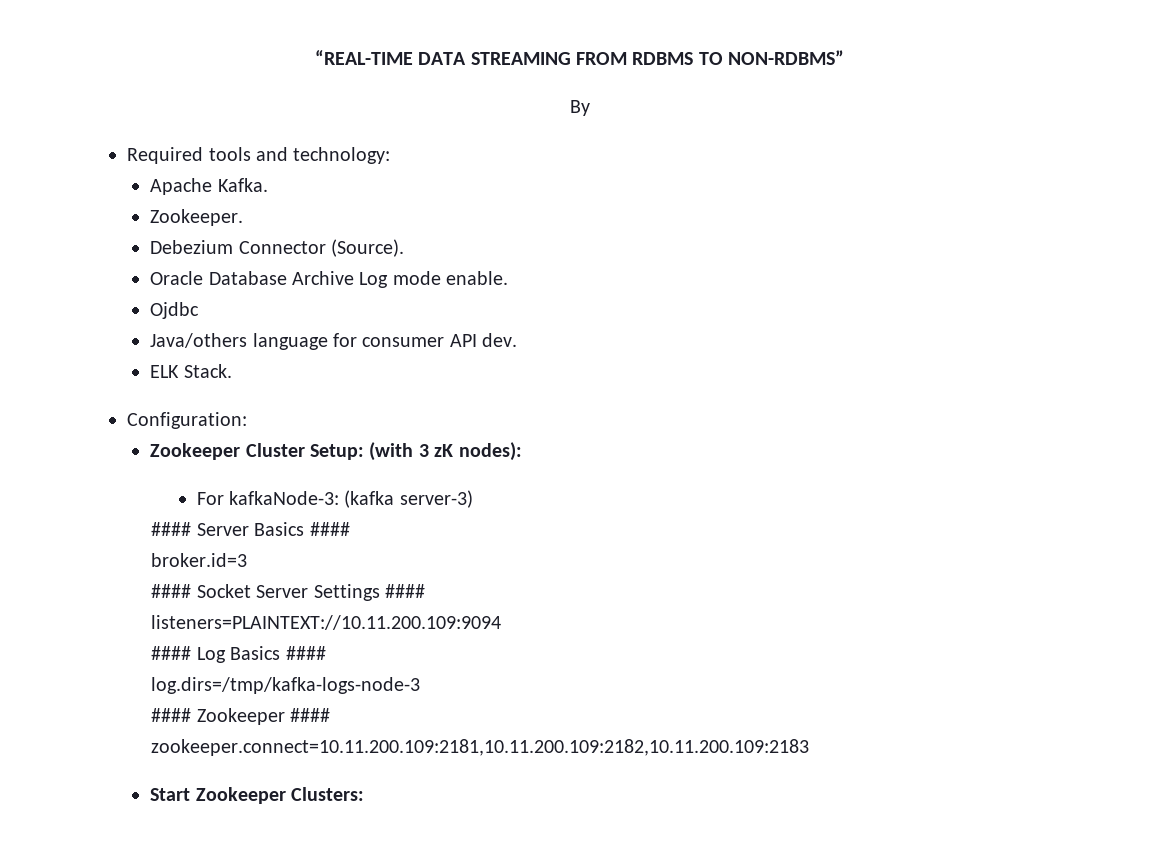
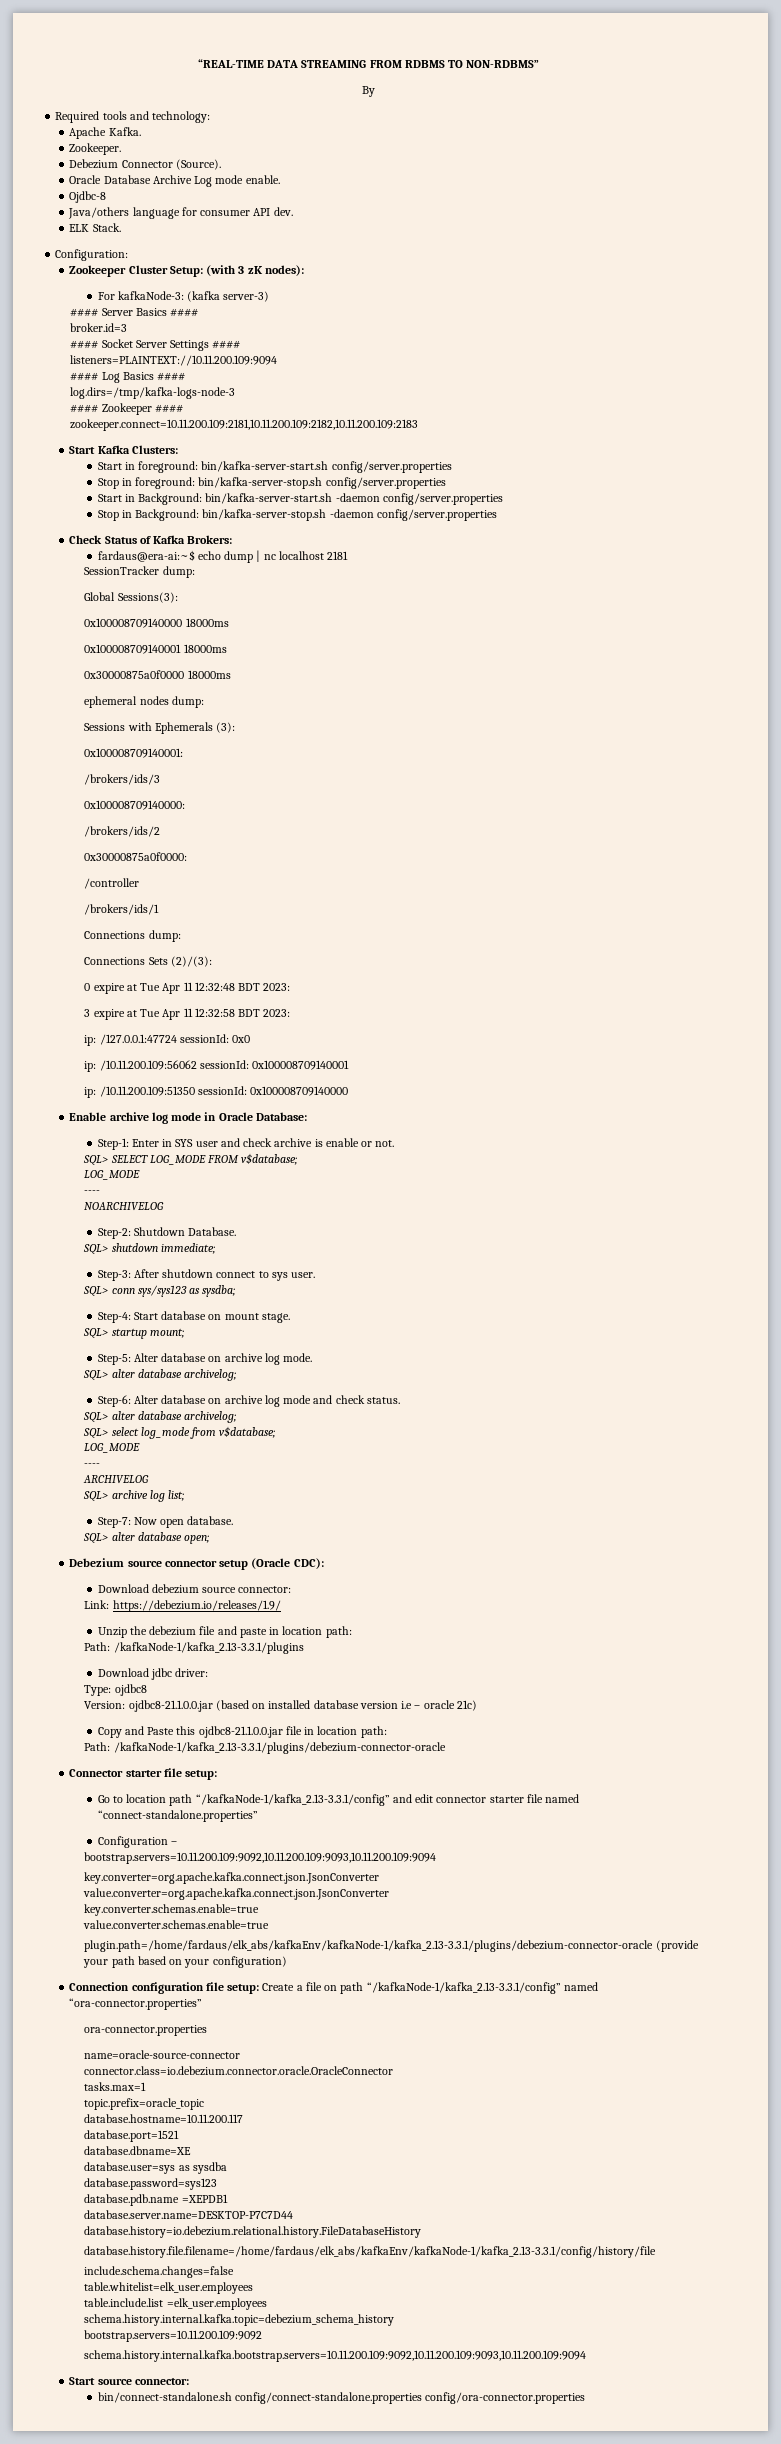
[150,302,200,319] Ojdbc -> [69,191,107,203] Ojdbc-8
[195,787,286,804] Zookeeper -> [97,445,130,454] Kafka
(365, 794) none -> [97,461,452,473] [97,477,446,489] [97,493,503,505] [97,509,497,521] [69,535,233,544] [97,550,349,563] [84,566,195,578] [84,592,178,603] [84,618,229,628] [84,644,227,654] [84,670,231,679] [84,696,204,708] [84,722,236,734] [84,748,184,758] [84,774,161,785] [84,800,186,810] [84,826,161,837] [84,852,188,861] [84,878,140,889] [84,904,160,915] [84,930,181,942] [84,956,212,967] [84,982,291,994] [84,1008,291,1020] [84,1034,251,1046] [84,1060,350,1072] [84,1086,349,1098] [69,1112,307,1124] [97,1138,395,1150] [83,1153,298,1166] [84,1170,141,1180] [84,1190,101,1194] [84,1202,165,1211] [97,1227,237,1239] [83,1243,215,1255] [97,1269,316,1281] [83,1285,236,1297] [97,1311,290,1323] [83,1328,184,1339] [97,1353,313,1365] [83,1369,237,1381] [97,1395,400,1407] [83,1411,237,1423] [83,1426,276,1439] [84,1443,141,1453] [84,1463,101,1467] [83,1475,150,1484] [83,1490,185,1502] [97,1516,234,1528] [83,1532,210,1544] [69,1558,324,1570] [97,1584,292,1594] [84,1600,281,1612] [97,1626,352,1638] [84,1642,304,1654] [97,1668,209,1680] [84,1684,147,1696] [84,1700,477,1712] [97,1726,387,1738] [84,1742,446,1754] [69,1768,218,1780] [97,1794,580,1806] [97,1810,258,1822] [97,1836,177,1848] [84,1852,437,1864] [84,1872,380,1884] [83,1888,390,1900] [84,1904,260,1916] [83,1920,270,1929] [84,1940,699,1952] [83,1956,287,1968] [69,1982,598,1994] [69,1998,203,2010] [84,2025,208,2036] [84,2050,241,2059] [84,2066,394,2076] [84,2082,147,2091] [84,2098,205,2110] [84,2114,244,2123] [84,2130,180,2142] [84,2146,192,2155] [84,2162,227,2174] [84,2178,218,2190] [84,2194,228,2206] [84,2210,294,2219] [84,2226,422,2238] [84,2246,657,2258] [84,2266,235,2278] [84,2282,254,2294] [84,2298,267,2310] [84,2314,395,2326] [84,2330,263,2342] [84,2350,587,2362] [69,2377,189,2385] [97,2392,586,2404] // Start in foreground: bin/kafka-server-start.sh config/server.properties // Stop in foreground: bin/kafka-server-stop.sh config/server.properties // Start in Background: bin/kafka-server-start.sh -daemon config/server.properties // Stop in Background: bin/kafka-server-stop.sh -daemon config/server.properties // Check Status of Kafka Brokers: // fardaus@era-ai:~$ echo dump | nc localhost 2181 // SessionTracker dump: // Global Sessions(3): // 0x100008709140000 18000ms // 0x100008709140001 18000ms // 0x30000875a0f0000 18000ms // ephemeral nodes dump: // Sessions with Ephemerals (3): // 0x100008709140001: // /brokers/ids/3 // 0x100008709140000: // /brokers/ids/2 // 0x30000875a0f0000: // /controller // /brokers/ids/1 // Connections dump: // Connections Sets (2)/(3): // 0 expire at Tue Apr 11 12:32:48 BDT 2023: // 3 expire at Tue Apr 11 12:32:58 BDT 2023: // ip: /127.0.0.1:47724 sessionId: 0x0 // ip: /10.11.200.109:56062 sessionId: 0x100008709140001 // ip: /10.11.200.109:51350 sessionId: 0x100008709140000 // Enable archive log mode in Oracle Database: // Step-1: Enter in SYS user and check archive is enable or not. // SQL> SELECT LOG_MODE FROM v$database; // LOG_MODE // ---- // NOARCHIVELOG // Step-2: Shutdown Database. // SQL> shutdown immediate; // Step-3: After shutdown connect to sys user. // SQL> conn sys/sys123 as sysdba; // Step-4: Start database on mount stage. // SQL> startup mount; // Step-5: Alter database on archive log mode. // SQL> alter database archivelog; // Step-6: Alter database on archive log mode and check status. // SQL> alter database archivelog; // SQL> select log_mode from v$database; // LOG_MODE // ---- // ARCHIVELOG // SQL> archive log list; // Step-7: Now open database. // SQL> alter database open; // Debezium source connector setup (Oracle CDC): // Download debezium source connector: // Link: https://debezium.io/releases/1.9/ // Unzip the debezium file and paste in location path: // Path: /kafkaNode-1/kafka_2.13-3.3.1/plugins // Download jdbc driver: // Type: ojdbc8 // Version: ojdbc8-21.1.0.0.jar (based on installed database version i.e – oracle 21c) // Copy and Paste this ojdbc8-21.1.0.0.jar file in location path: // Path: /kafkaNode-1/kafka_2.13-3.3.1/plugins/debezium-connector-oracle // Connector starter file setup: // Go to location path “/kafkaNode-1/kafka_2.13-3.3.1/config” and edit connector starter file named “connect-standalone.properties” // Configuration – // bootstrap.servers=10.11.200.109:9092,10.11.200.109:9093,10.11.200.109:9094 // key.converter=org.apache.kafka.connect.json.JsonConverter // value.converter=org.apache.kafka.connect.json.JsonConverter // key.converter.schemas.enable=true // value.converter.schemas.enable=true // plugin.path=/home/fardaus/elk_abs/kafkaEnv/kafkaNode-1/kafka_2.13-3.3.1/plugins/debezium-connector-oracle (provide your path based on your configuration) // Connection configuration file setup: Create a file on path “/kafkaNode-1/kafka_2.13-3.3.1/config” named “ora-connector.properties” // ora-connector.properties // name=oracle-source-connector // connector.class=io.debezium.connector.oracle.OracleConnector // tasks.max=1 // topic.prefix=oracle_topic // database.hostname=10.11.200.117 // database.port=1521 // database.dbname=XE // database.user=sys as sysdba // database.password=sys123 // database.pdb.name =XEPDB1 // database.server.name=DESKTOP-P7C7D44 // database.history=io.debezium.relational.history.FileDatabaseHistory // database.history.file.filename=/home/fardaus/elk_abs/kafkaEnv/kafkaNode-1/kafka_2.13-3.3.1/config/history/file // include.schema.changes=false // table.whitelist=elk_user.employees // table.include.list =elk_user.employees // schema.history.internal.kafka.topic=debezium_schema_history // bootstrap.servers=10.11.200.109:9092 // schema.history.internal.kafka.bootstrap.servers=10.11.200.109:9092,10.11.200.109:9093,10.11.200.109:9094 // Start source connector: // bin/connect-standalone.sh config/connect-standalone.properties config/ora-connector.properties

